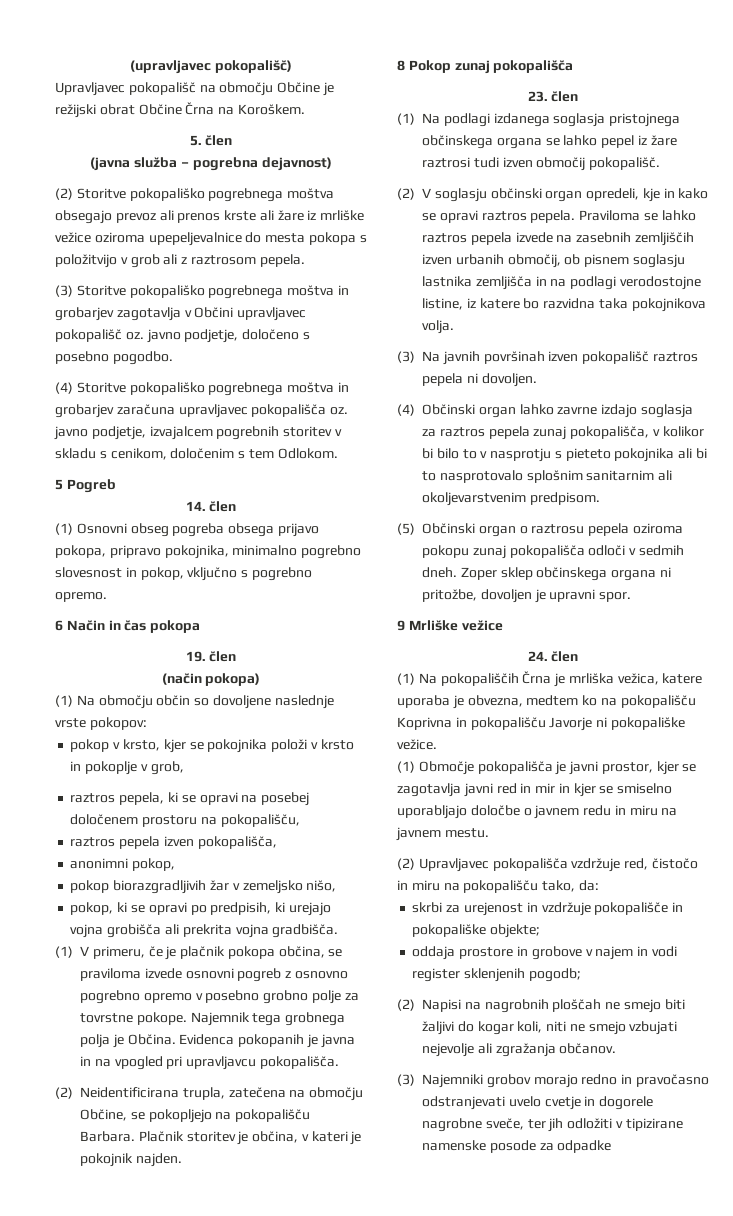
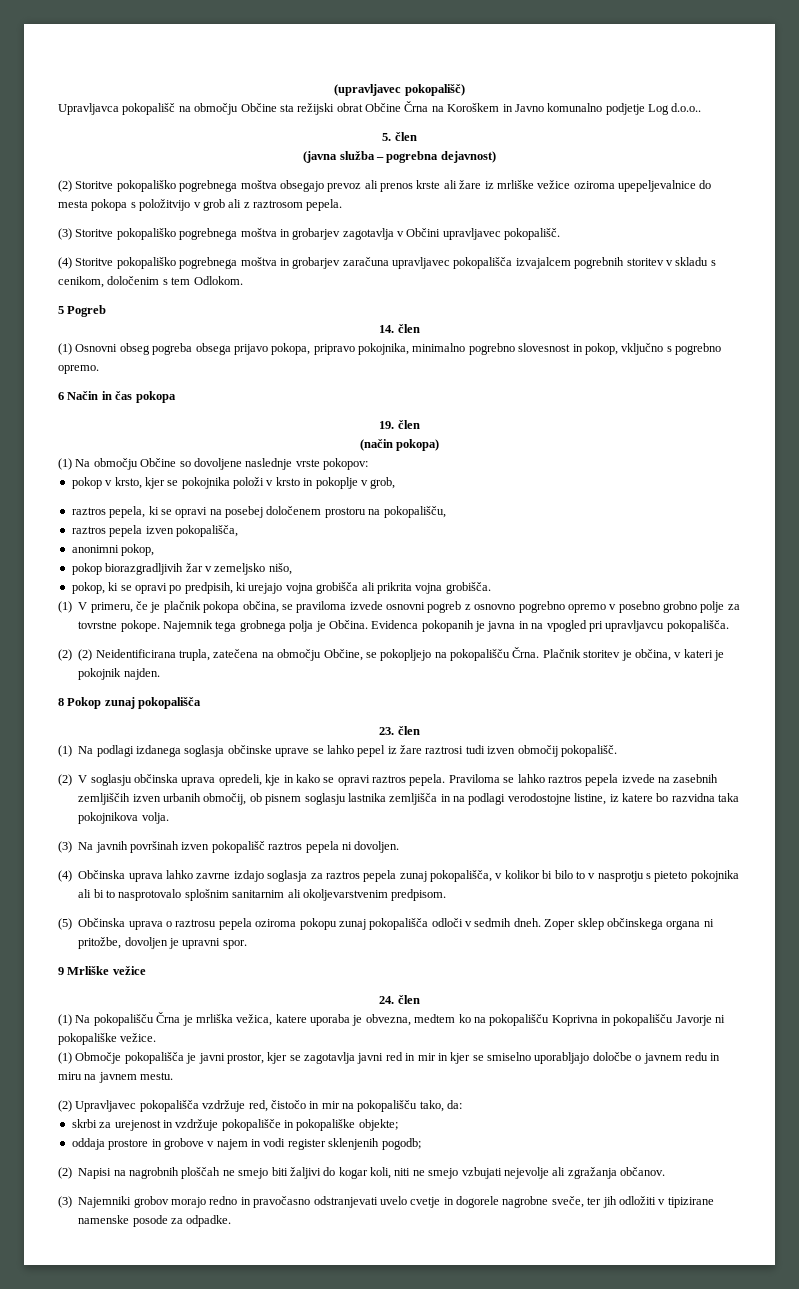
[55,82,125,96] Upravljavec -> [58,103,119,115] Upravljavca
[322,82,334,96] je -> [279,104,294,112] sta
[237,104,305,115] Koroškem. -> [447,103,702,115] Koroškem in Javno komunalno podjetje Log d.o.o..
[55,329,310,343] [55,351,173,365] pokopališč oz. javno podjetje, določeno s posebno pogodbo. -> [504,228,561,240] pokopališč.
[330,407,349,415] [54,426,146,440] oz. javno podjetje, -> (513, 263) none
[156,695,191,706] občin -> [140,458,177,467] Občine
[182,924,339,938] prekrita vojna gradbišča. -> [376,582,491,594] prikrita vojna grobišča.
(73, 1093) none -> [78,649,93,661] (2)
[80,1131,135,1142] Barbara. -> [512,647,540,658] Črna.
[609,113,681,127] [422,135,542,149] pristojnega občinskega organa -> [227,745,310,757] občinske uprave
[490,188,583,202] občinski organ -> [134,774,216,786] občinska uprava
[422,404,516,418] Občinski organ -> [78,870,163,882] Občinska uprava
[422,523,516,537] Občinski organ -> [78,918,163,930] Občinska uprava
[440,673,519,686] pokopališčih -> [93,1014,154,1026] pokopališču
[411,880,440,891] miru -> [321,1101,340,1109] mir
[557,1140,612,1153] odpadke -> [186,1215,232,1227] odpadke.

